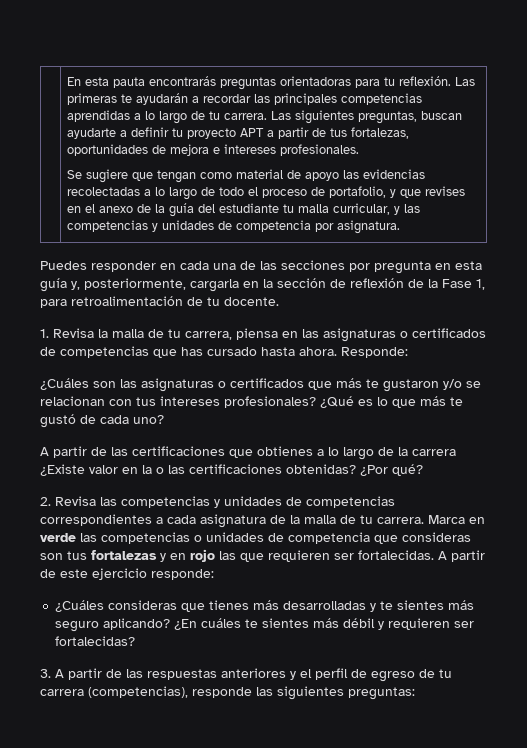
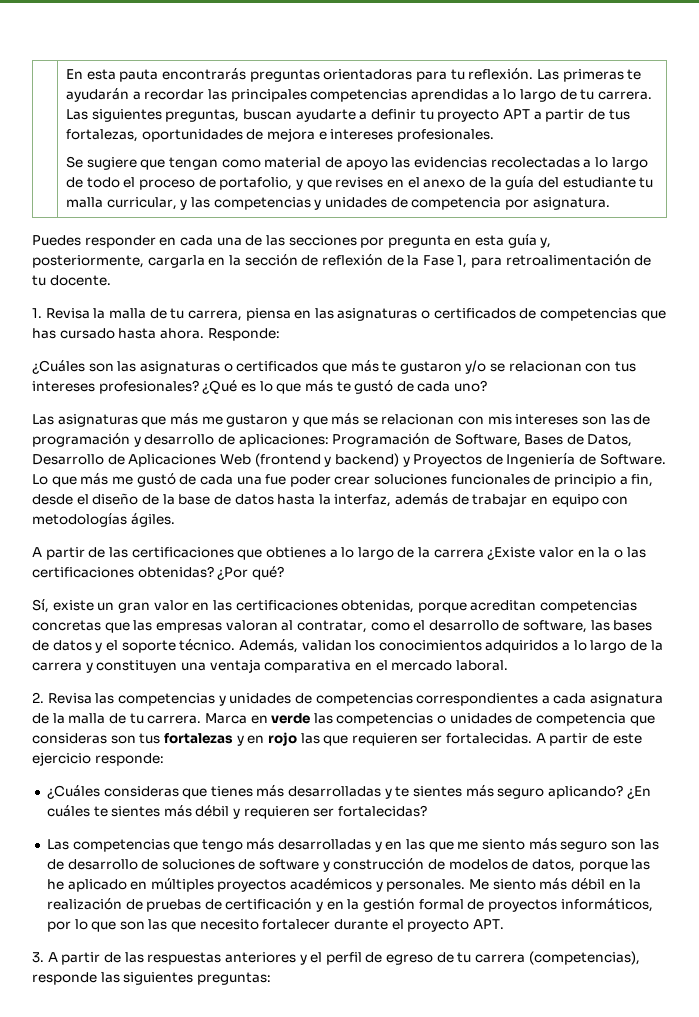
(164, 419) none -> [32,413,651,427] [32,433,633,447] [32,453,666,467] [32,473,654,487] [32,493,629,507] [32,513,175,527] // Las asignaturas que más me gustaron y que más se relacionan con mis intereses son las de programación y desarrollo de aplicaciones: Programación de Software, Bases de Datos, Desarrollo de Aplicaciones Web (frontend y backend) y Proyectos de Ingeniería de Software. Lo que más me gustó de cada una fue poder crear soluciones funcionales de principio a fin, desde el diseño de la base de datos hasta la interfaz, además de trabajar en equipo con metodologías ágiles.
(423, 470) none -> [32,599,638,613] [32,620,653,633] [32,639,663,653] [32,659,508,673] // Sí, existe un gran valor en las certificaciones obtenidas, porque acreditan competencias concretas que las empresas valoran al contratar, como el desarrollo de software, las bases de datos y el soporte técnico. Además, validan los conocimientos adquiridos a lo largo de la carrera y constituyen una ventaja comparativa en el mercado laboral.
(136, 641) none -> [46,838,659,852] [46,858,651,872] [46,878,642,892] [46,898,653,912] [46,919,504,932] // Las competencias que tengo más desarrolladas y en las que me siento más seguro son las de desarrollo de soluciones de software y construcción de modelos de datos, porque las he aplicado en múltiples proyectos académicos y personales. Me siento más débil en la realización de pruebas de certificación y en la gestión formal de proyectos informáticos, por lo que son las que necesito fortalecer durante el proyecto APT.

